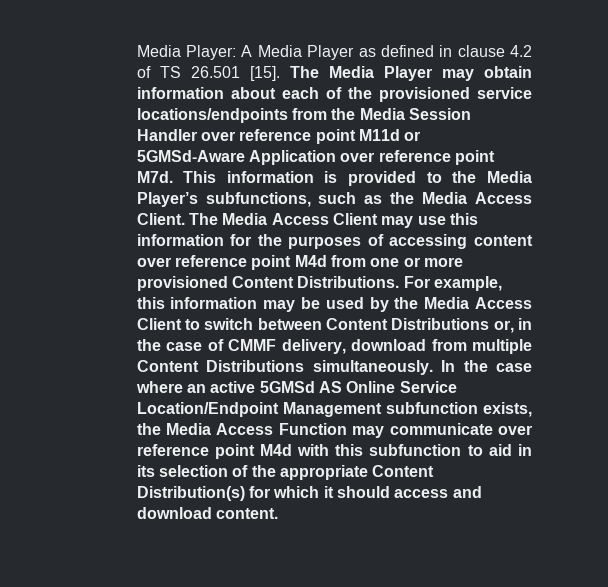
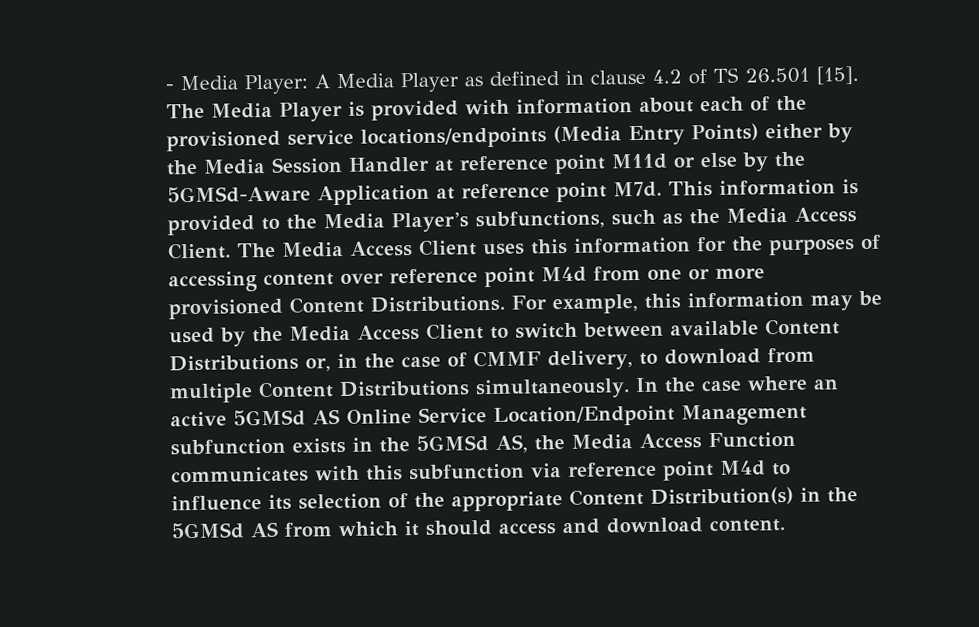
(136, 51) none -> [164,84,174,91] -
[441,66,532,81] may obtain -> [347,99,510,121] is provided with
[291,108,327,120] from -> [552,123,853,146] (Media Entry Points) either by
[200,131,235,141] over -> [433,159,454,172] at
(421, 136) none -> [699,151,806,172] else by the
[340,152,375,162] over -> [435,187,455,200] at
[381,216,446,228] may use -> [482,243,525,256] uses
(322, 324) none -> [669,320,759,337] available
(346, 346) none -> [638,352,658,365] to
[483,402,532,417] [136,423,532,438] [136,444,532,459] exists, the Media Access Function may communicate over reference point M4d with this subfunction to aid in -> [291,431,796,454] [170,460,791,484] [170,495,262,512] exists in the 5GMSd AS, the Media Access Function communicates with this subfunction via reference point M4d to influence
[248,486,270,498] for -> [799,487,858,503] [170,521,332,540] in the 5GMSd AS from

